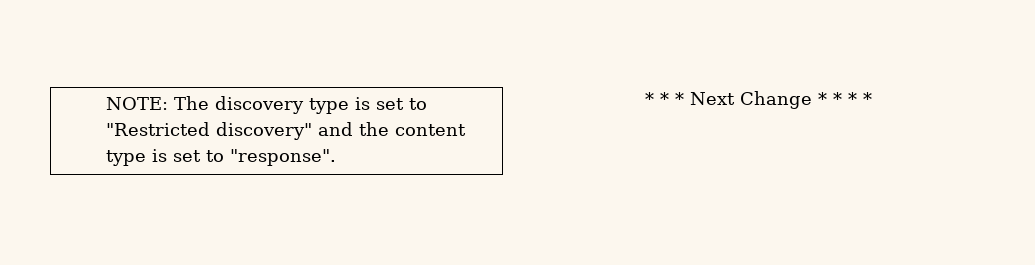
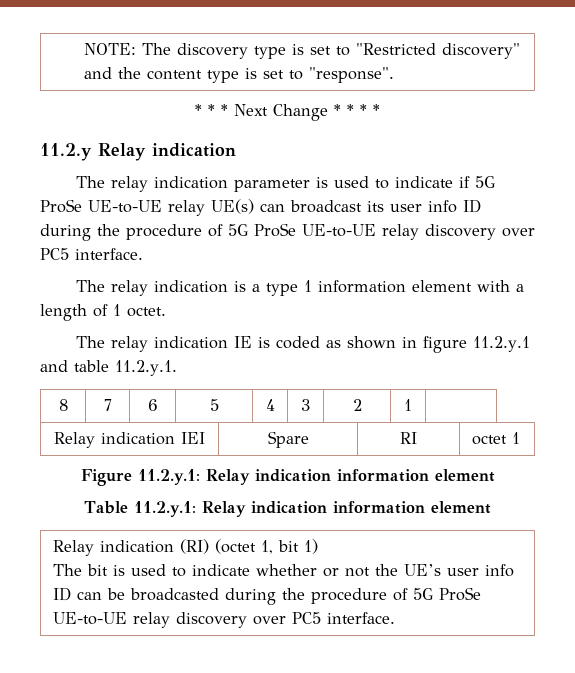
(872, 98) none -> [40,143,236,161] [75,176,495,192] [40,199,481,216] [40,223,535,241] [40,248,143,260] [75,280,524,296] [40,304,166,321] [75,336,530,353] [40,360,177,376] [58,399,68,411] [103,399,112,411] [147,399,158,411] [209,399,219,411] [265,399,275,411] [301,399,310,411] [352,399,362,411] [404,399,412,411] [54,432,205,448] [267,431,309,448] [400,432,417,444] [471,432,520,445] [80,469,495,486] [84,501,491,517] [52,539,318,556] [52,564,514,577] [52,587,481,605] [52,612,395,628] // 11.2.y Relay indication // The relay indication parameter is used to indicate if 5G ProSe UE-to-UE relay UE(s) can broadcast its user info ID during the procedure of 5G ProSe UE-to-UE relay discovery over PC5 interface. // The relay indication is a type 1 information element with a length of 1 octet. // The relay indication IE is coded as shown in figure 11.2.y.1 and table 11.2.y.1. // 8 | 7 | 6 | 5 | 4 | 3 | 2 | 1 | // Relay indication IEI | Spare | RI | octet 1 // Figure 11.2.y.1: Relay indication information element // Table 11.2.y.1: Relay indication information element // Relay indication (RI) (octet 1, bit 1) // The bit is used to indicate whether or not the UE’s user info ID can be broadcasted during the procedure of 5G ProSe UE-to-UE relay discovery over PC5 interface.

